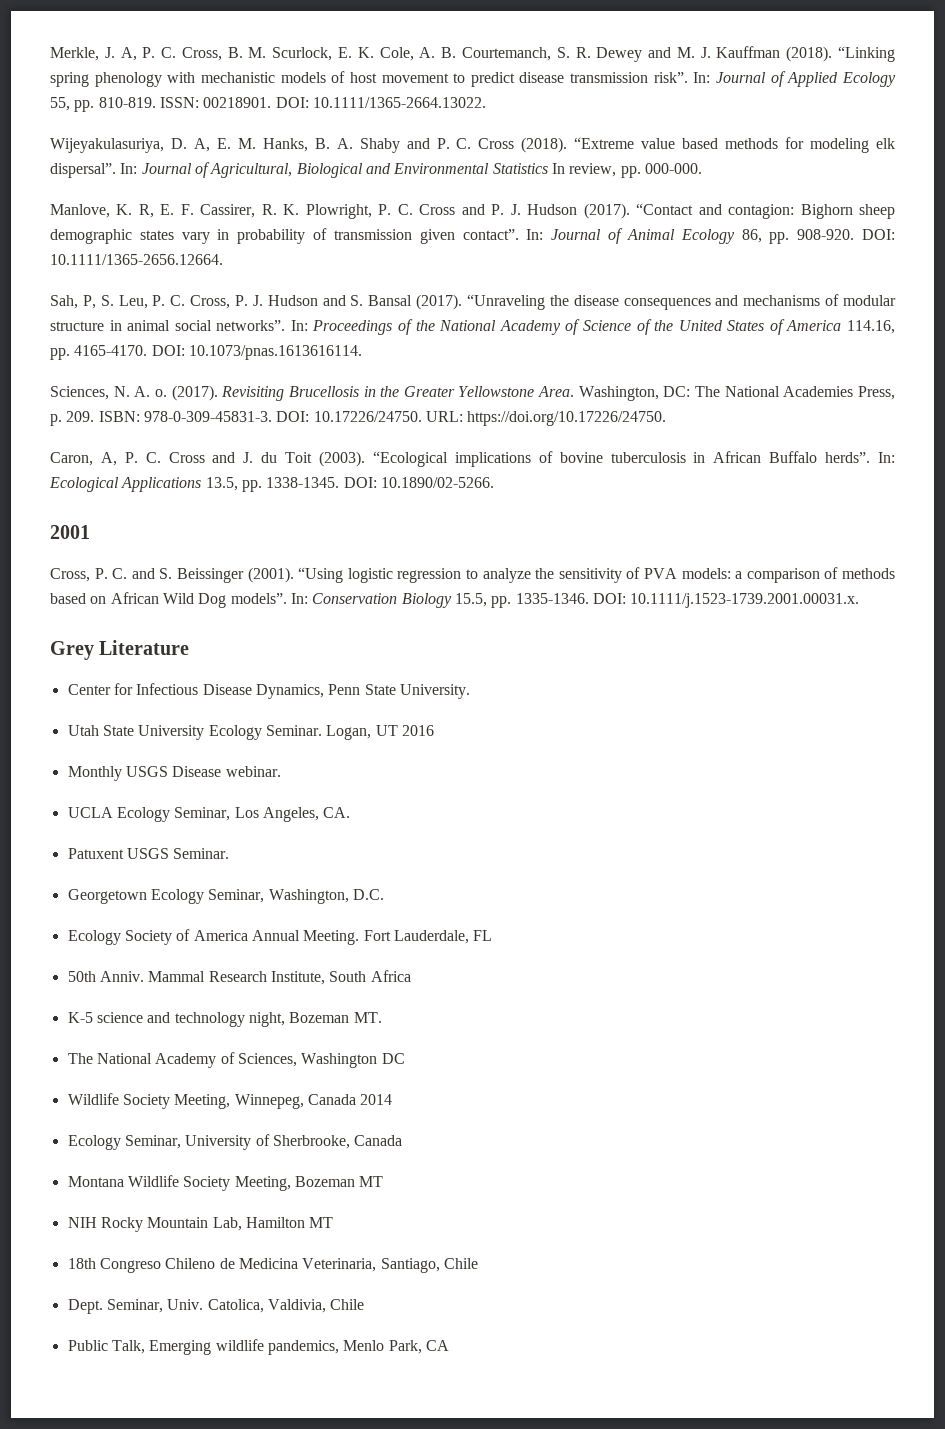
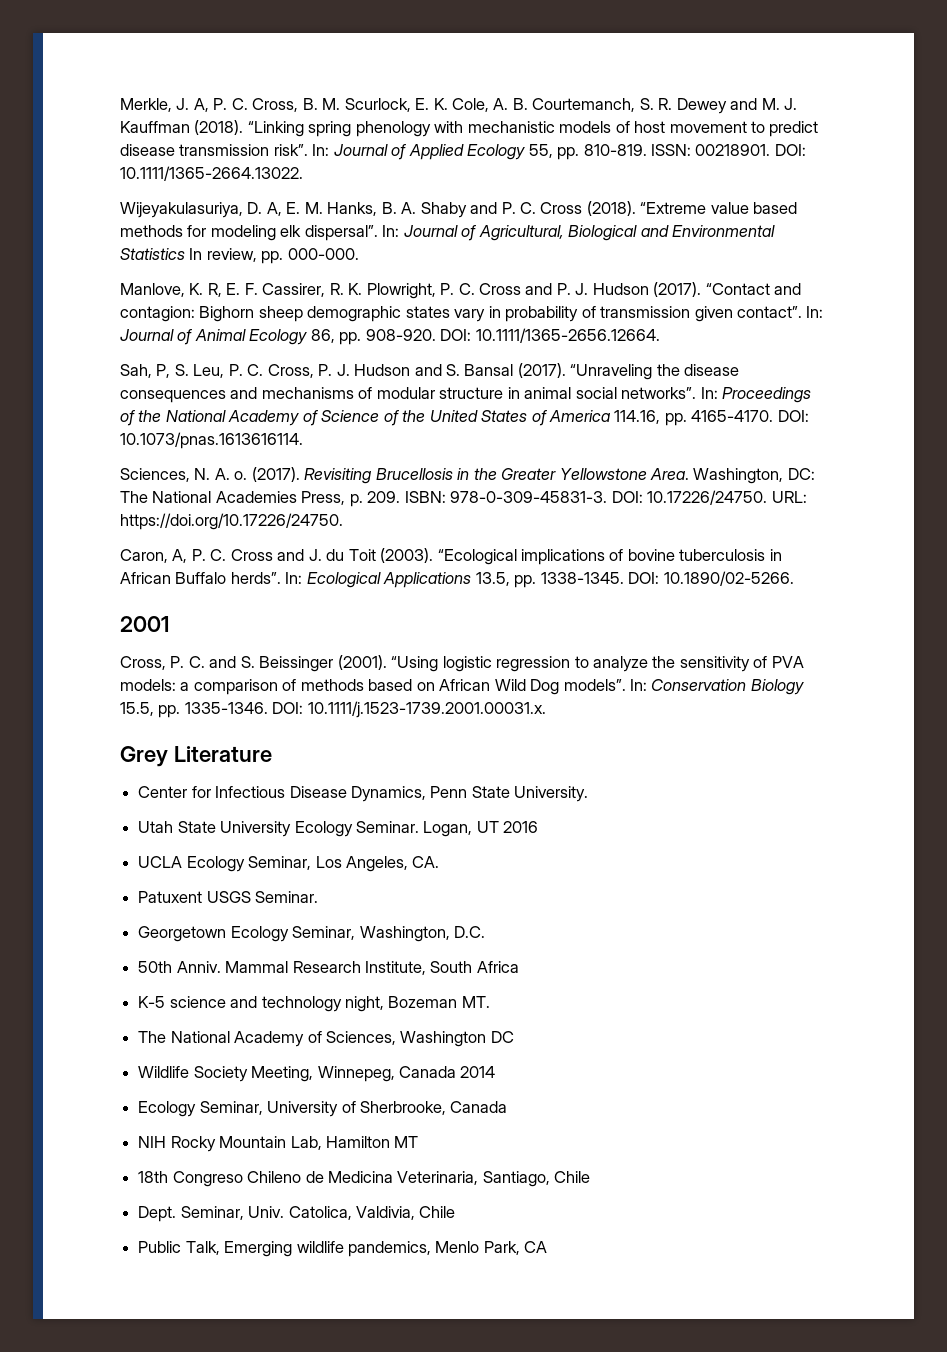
[67,766,281,781] // Monthly USGS Disease webinar. -> (539, 827) none
[67,929,493,945] // Ecology Society of America Annual Meeting. Fort Lauderdale, FL -> (485, 932) none
[67,1175,384,1191] // Montana Wildlife Society Meeting, Bozeman MT -> (508, 1107) none

